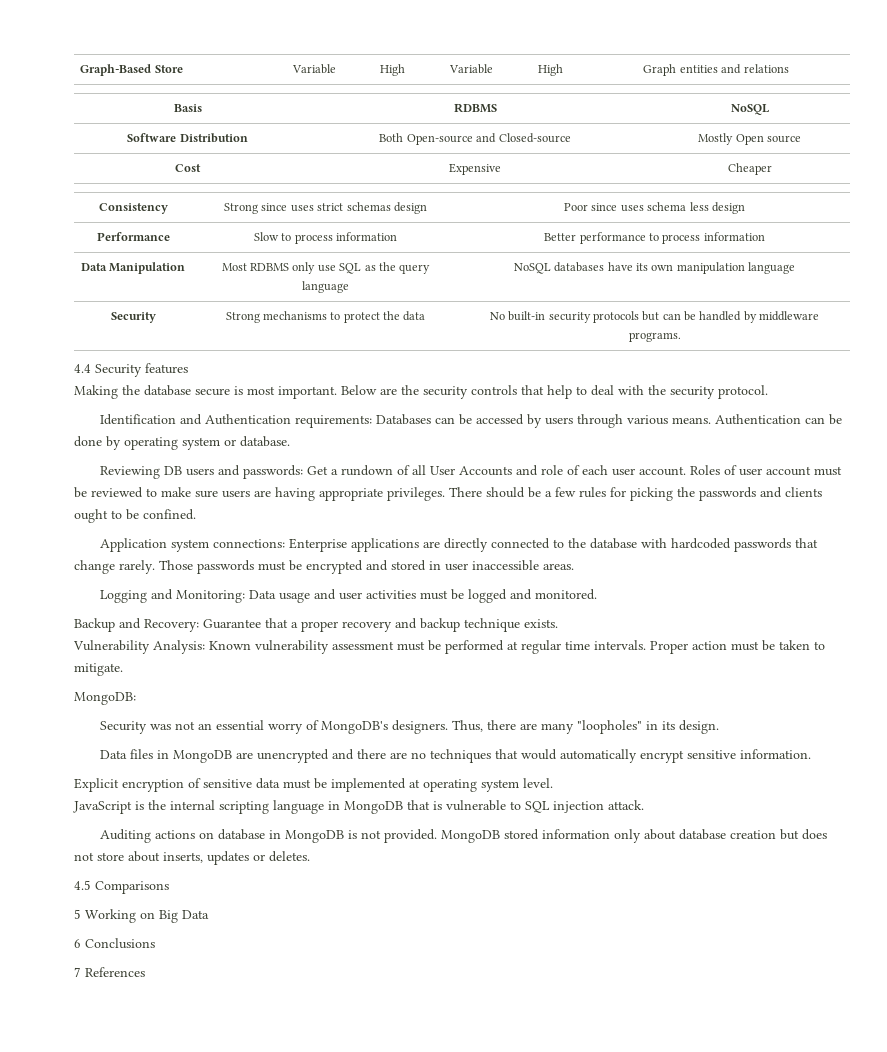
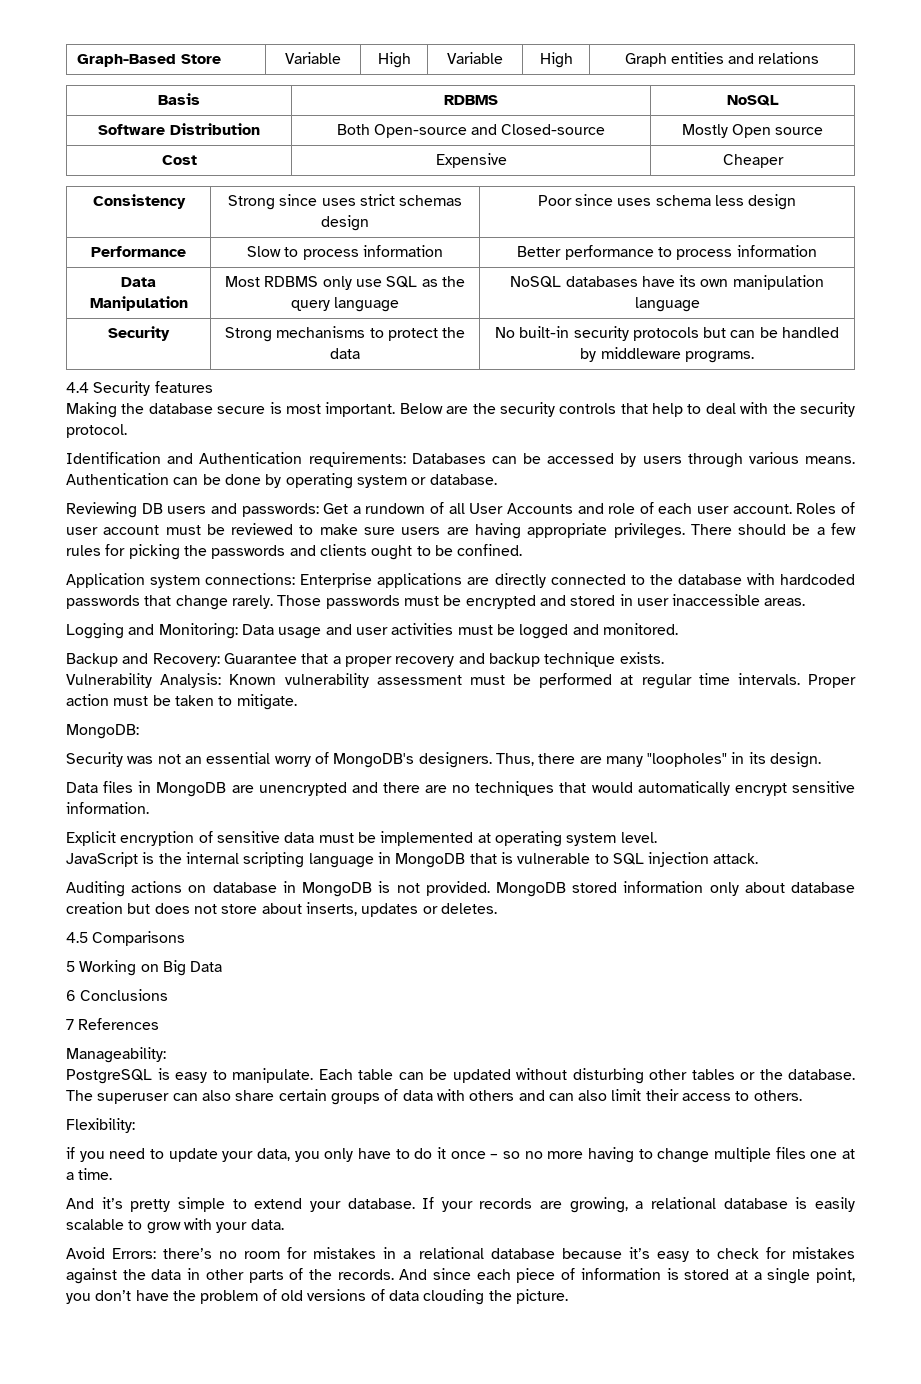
(145, 972) none -> [66,1047,166,1063] [66,1068,855,1084] [66,1089,802,1105] [66,1118,135,1133] [66,1147,855,1163] [66,1168,113,1180] [66,1197,855,1213] [66,1218,284,1234] [66,1247,855,1262] [66,1268,856,1284] [66,1289,568,1305] // Manageability: // PostgreSQL is easy to manipulate. Each table can be updated without disturbing other tables or the database. The superuser can also share certain groups of data with others and can also limit their access to others. // Flexibility: // if you need to update your data, you only have to do it once – so no more having to change multiple files one at a time. // And it’s pretty simple to extend your database. If your records are growing, a relational database is easily scalable to grow with your data. // Avoid Errors: there’s no room for mistakes in a relational database because it’s easy to check for mistakes against the data in other parts of the records. And since each piece of information is stored at a single point, you don’t have the problem of old versions of data clouding the picture.

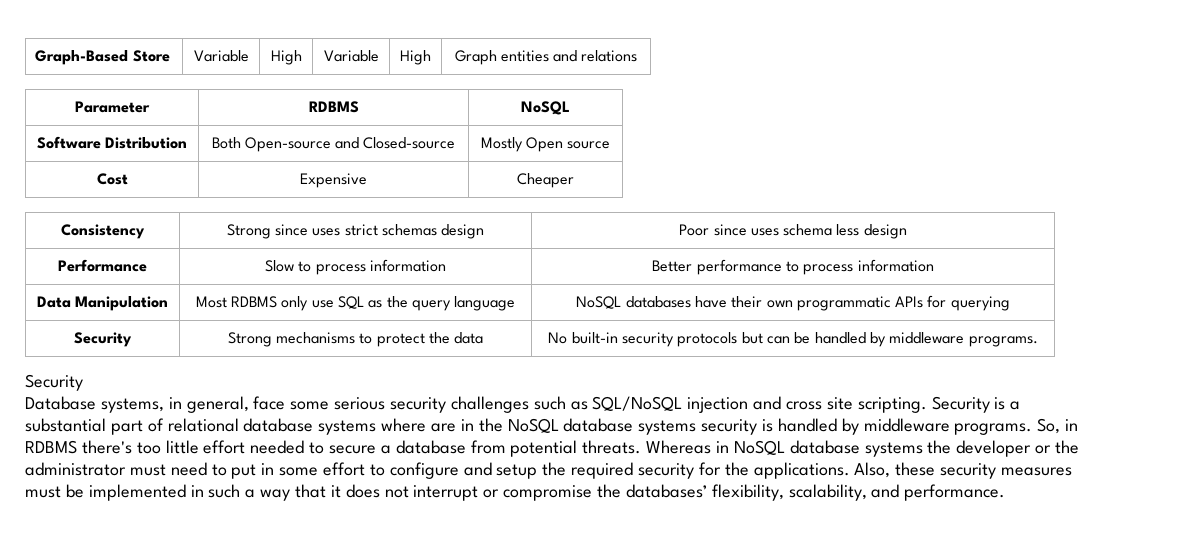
[158,93,200,105] Basis -> [75,101,150,113] Parameter
[679,275,824,290] [634,297,700,312] its own manipulation language -> [731,295,1010,311] their own programmatic APIs for querying
[66,381,213,396] [66,402,856,418] [66,424,127,438] [66,452,855,468] [66,473,497,489] [66,502,856,518] [66,523,856,539] [66,544,523,560] [66,573,856,588] [66,594,806,610] [66,623,678,639] [66,652,664,667] [66,673,856,689] [66,694,297,710] [66,724,139,739] [66,752,822,768] [66,781,855,797] [66,802,149,814] [66,831,657,847] [66,852,759,868] [66,881,855,897] [66,902,497,917] [66,931,186,946] [66,960,223,976] [66,989,169,1001] [66,1018,160,1030] [66,1047,166,1063] [66,1068,855,1084] [66,1089,802,1105] [66,1118,135,1133] [66,1147,855,1163] [66,1168,113,1180] [66,1197,855,1213] [66,1218,284,1234] [66,1247,855,1262] [66,1268,856,1284] [66,1289,568,1305] 4.4 Security features // Making the database secure is most important. Below are the security controls that help to deal with the security protocol. // Identification and Authentication requirements: Databases can be accessed by users through various means. Authentication can be done by operating system or database. // Reviewing DB users and passwords: Get a rundown of all User Accounts and role of each user account. Roles of user account must be reviewed to make sure users are having appropriate privileges. There should be a few rules for picking the passwords and clients ought to be confined. // Application system connections: Enterprise applications are directly connected to the database with hardcoded passwords that change rarely. Those passwords must be encrypted and stored in user inaccessible areas. // Logging and Monitoring: Data usage and user activities must be logged and monitored. // Backup and Recovery: Guarantee that a proper recovery and backup technique exists. // Vulnerability Analysis: Known vulnerability assessment must be performed at regular time intervals. Proper action must be taken to mitigate. // MongoDB: // Security was not an essential worry of MongoDB's designers. Thus, there are many "loopholes" in its design. // Data files in MongoDB are unencrypted and there are no techniques that would automatically encrypt sensitive information. // Explicit encryption of sensitive data must be implemented at operating system level. // JavaScript is the internal scripting language in MongoDB that is vulnerable to SQL injection attack. // Auditing actions on database in MongoDB is not provided. MongoDB stored information only about database creation but does not store about inserts, updates or deletes. // 4.5 Comparisons // 5 Working on Big Data // 6 Conclusions // 7 References // Manageability: // PostgreSQL is easy to manipulate. Each table can be updated without disturbing other tables or the database. The superuser can also share certain groups of data with others and can also limit their access to others. // Flexibility: // if you need to update your data, you only have to do it once – so no more having to change multiple files one at a time. // And it’s pretty simple to extend your database. If your records are growing, a relational database is easily scalable to grow with your data. // Avoid Errors: there’s no room for mistakes in a relational database because it’s easy to check for mistakes against the data in other parts of the records. And since each piece of information is stored at a single point, you don’t have the problem of old versions of data clouding the picture. -> [25,374,83,391] [25,396,1021,413] [25,418,1079,435] [25,440,1080,457] [25,462,1073,479] [25,484,1006,501] Security // Database systems, in general, face some serious security challenges such as SQL/NoSQL injection and cross site scripting. Security is a substantial part of relational database systems where are in the NoSQL database systems security is handled by middleware programs. So, in RDBMS there's too little effort needed to secure a database from potential threats. Whereas in NoSQL database systems the developer or the administrator must need to put in some effort to configure and setup the required security for the applications. Also, these security measures must be implemented in such a way that it does not interrupt or compromise the databases’ flexibility, scalability, and performance.

